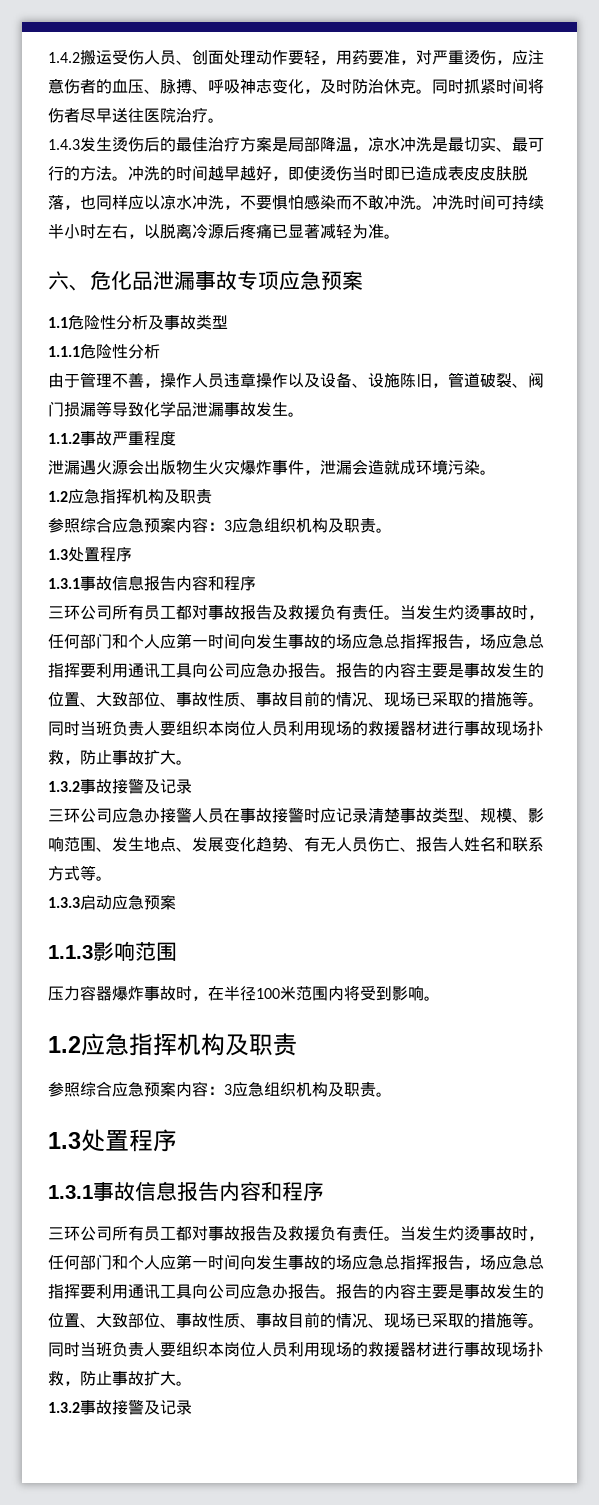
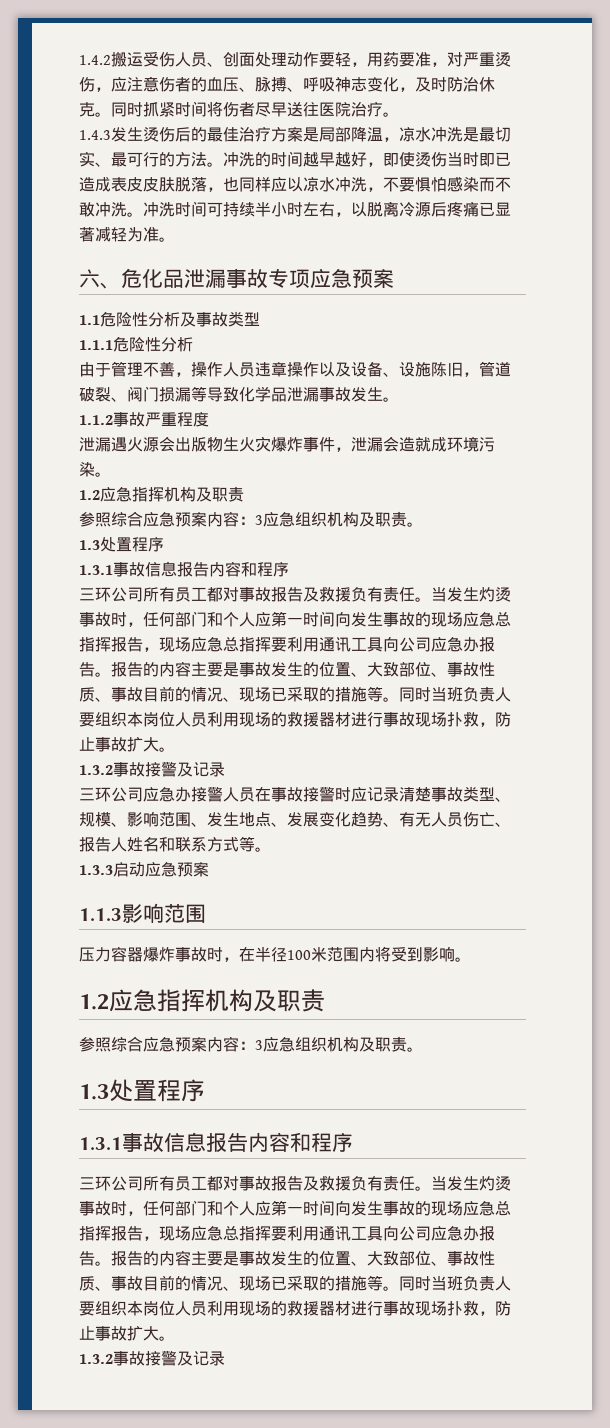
[336,634,480,649] 场应急总指挥报告， -> [431,612,511,627] [79,637,175,652] 现场应急总指挥报告，现
[336,1255,480,1270] 场应急总指挥报告， -> [431,1201,511,1216] [79,1226,175,1241] 现场应急总指挥报告，现

